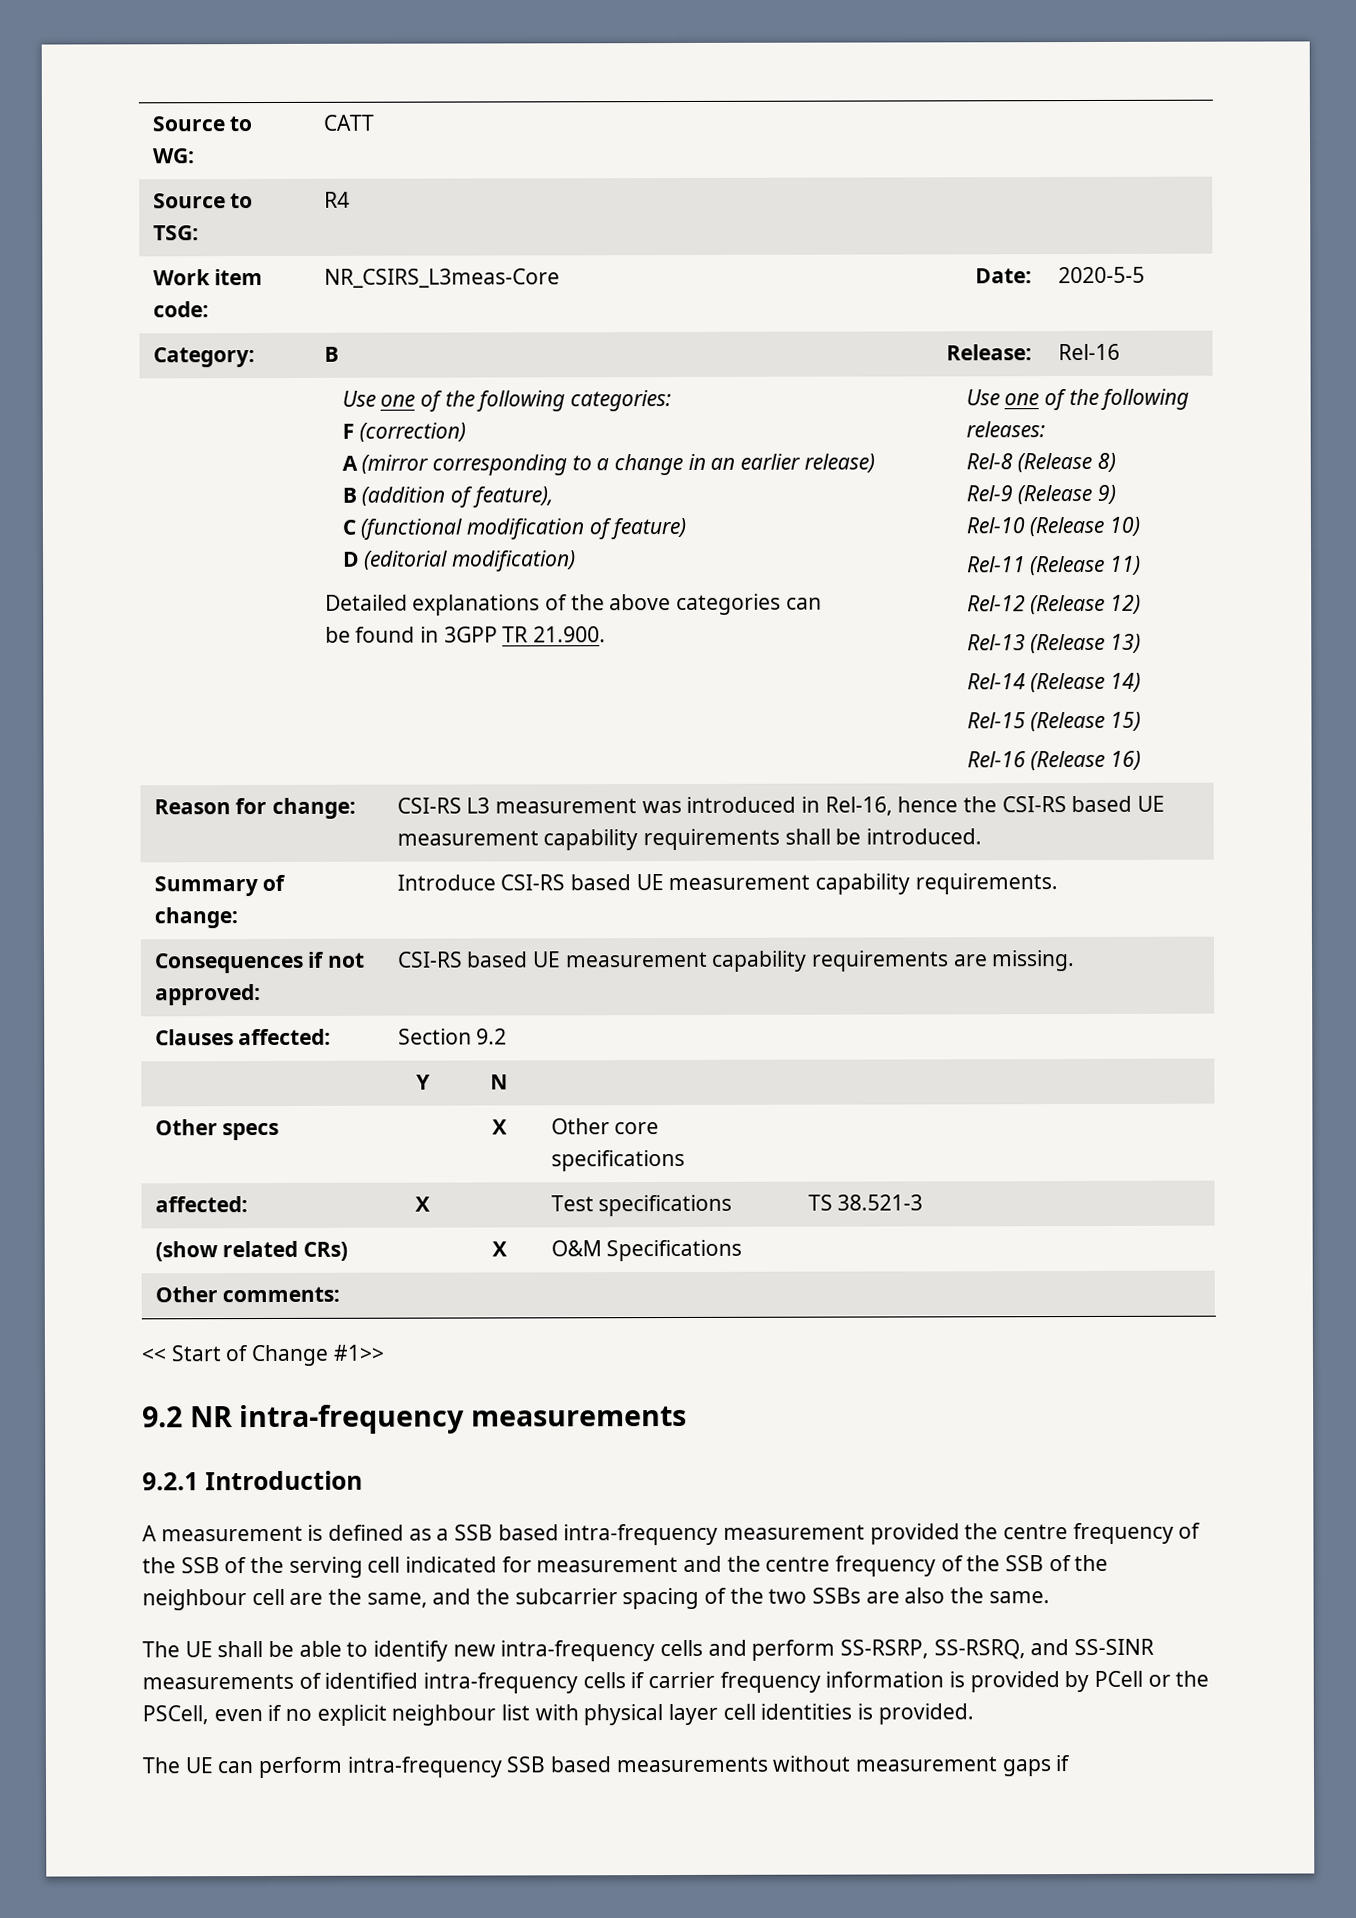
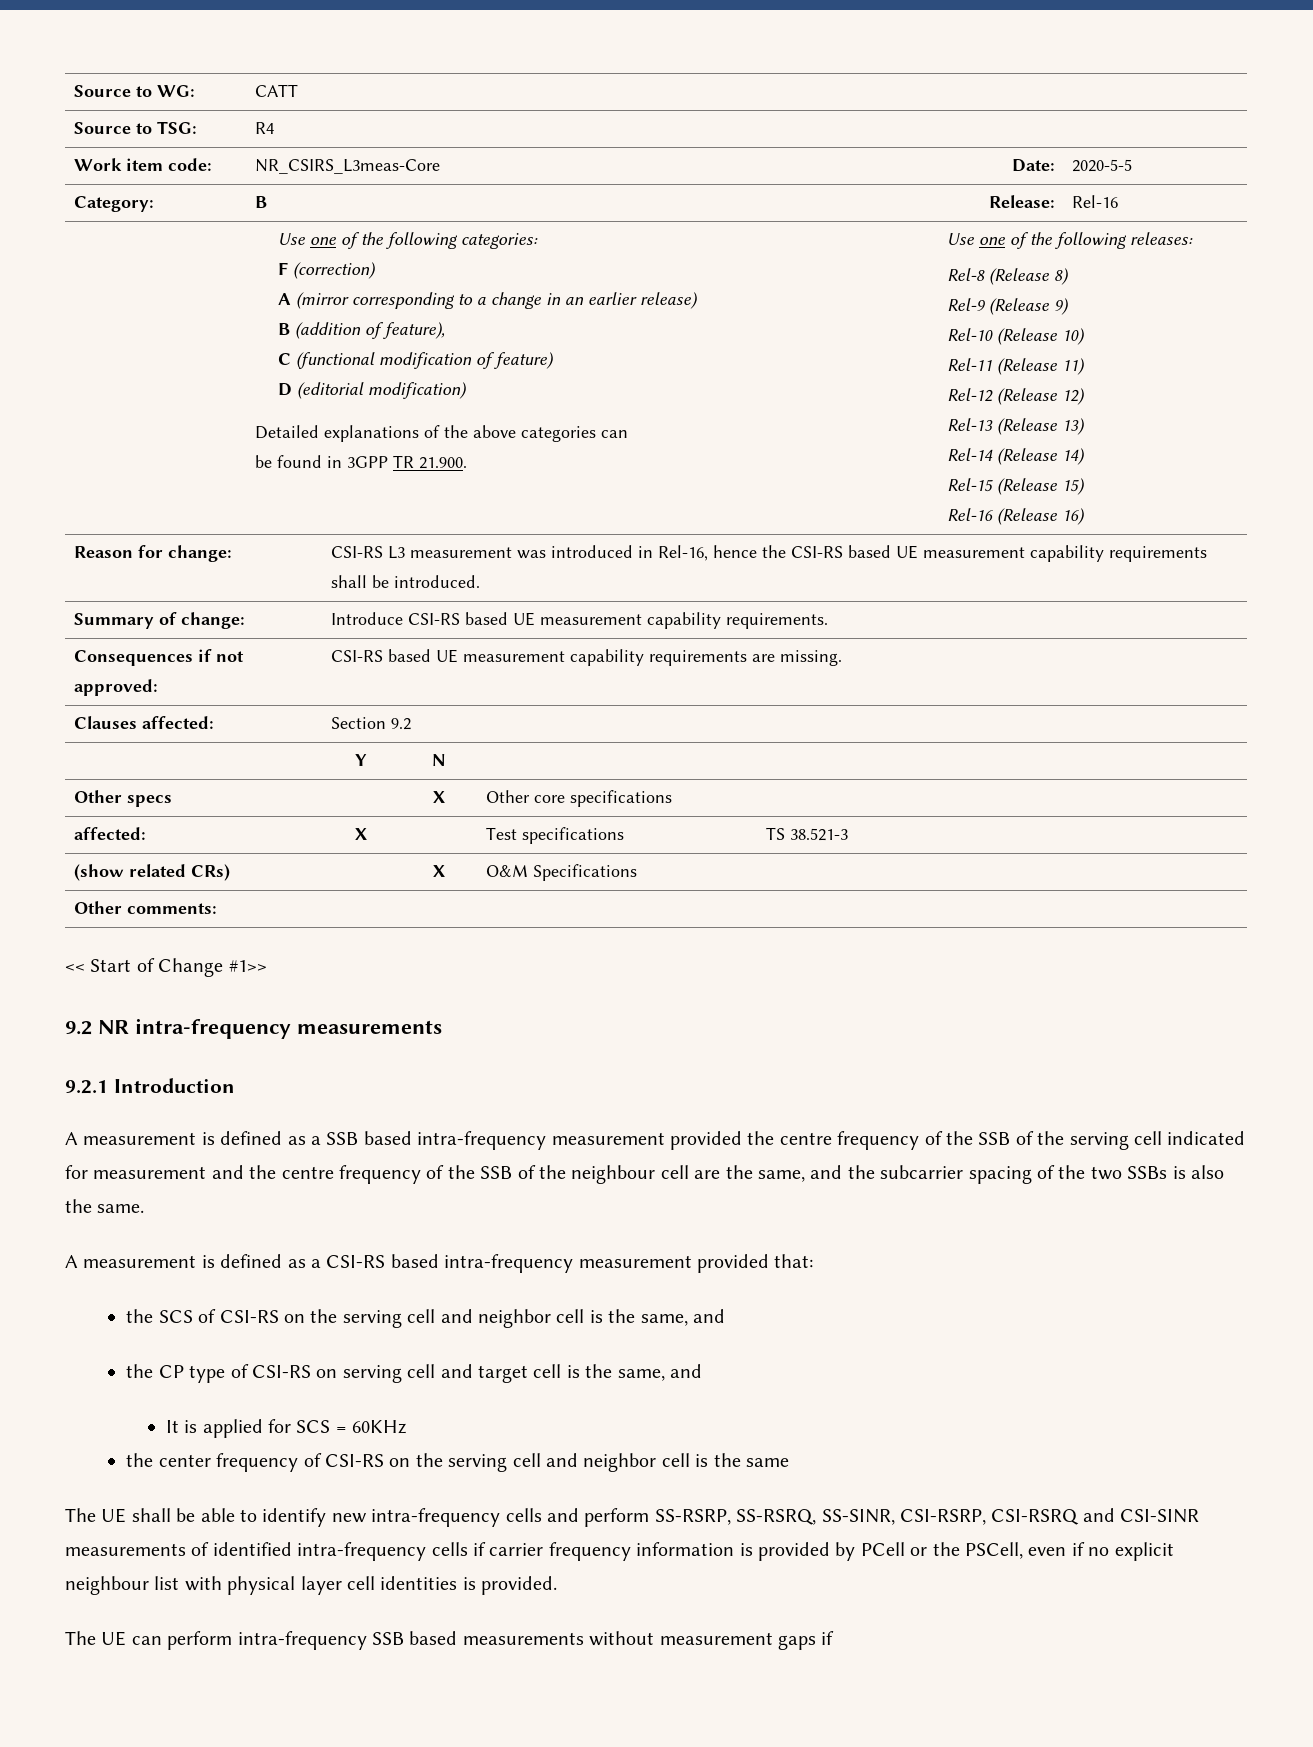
[865,1591,900,1604] are -> [1172,1166,1186,1179] is
(1050, 1597) none -> [65,1254,814,1273] [126,1309,725,1328] [126,1364,702,1383] [165,1419,407,1438] [126,1453,789,1472] // A measurement is defined as a CSI-RS based intra-frequency measurement provided that: // the SCS of CSI-RS on the serving cell and neighbor cell is the same, and // the CP type of CSI-RS on serving cell and target cell is the same, and // It is applied for SCS = 60KHz // the center frequency of CSI-RS on the serving cell and neighbor cell is the same
[1030,1638,1155,1656] and SS-SINR -> [821,1508,1200,1525] SS-SINR, CSI-RSRP, CSI-RSRQ and CSI-SINR

